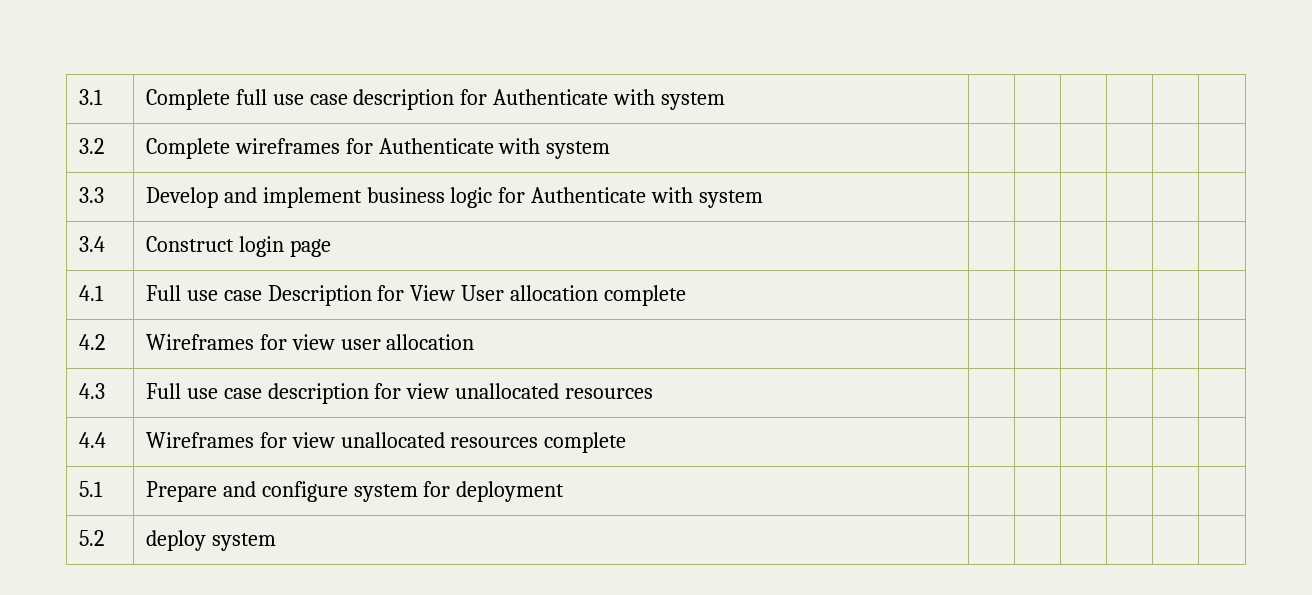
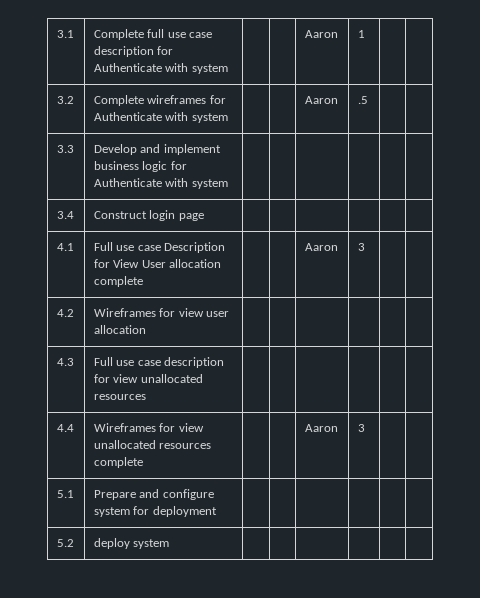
(726, 101) | -> [304,30,338,38] [357,30,365,38] Aaron | 1
(611, 150) | -> [304,96,338,104] [357,96,368,104] Aaron | .5
(687, 295) | -> [304,243,338,251] [357,243,365,251] Aaron | 3
(627, 442) | -> [304,424,338,432] [357,424,365,432] Aaron | 3

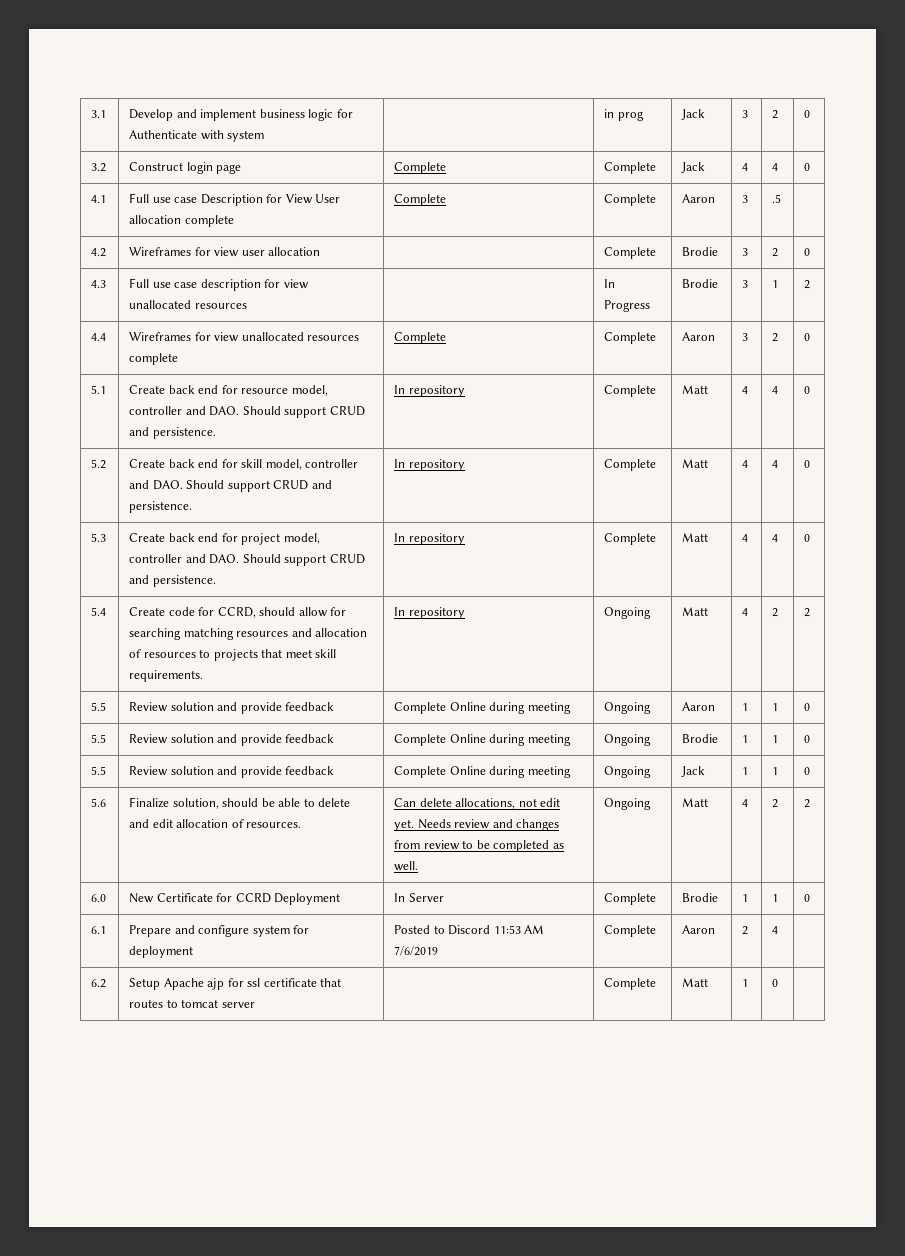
[93,29,213,40] [93,46,174,57] [93,63,228,74] [304,30,338,38] [357,30,365,38] [56,96,74,104] [93,95,226,106] [93,112,228,123] [304,96,338,104] [357,96,368,104] [56,145,74,153] | Complete full use case description for Authenticate with system | | | Aaron | 1 | | // 3.2 | Complete wireframes for Authenticate with system | | | Aaron | .5 | | // 3.3 -> (107, 114) none
[56,211,74,219] [93,210,204,221] | | | | // 3.4 | Construct login page | | | | | | -> [604,109,644,121] [681,109,706,120] [742,110,749,118] [772,110,779,119] [804,110,811,118] [91,163,107,172] [129,162,242,174] [394,162,447,174] [604,162,657,174] [681,162,706,173] [742,163,749,171] [772,163,779,171] [804,163,811,171] in prog | Jack | 3 | 2 | 0 // 3.2 | Construct login page | Complete | Complete | Jack | 4 | 4 | 0
[304,243,338,251] [357,243,365,251] | | Aaron | 3 | -> [394,194,447,206] [604,194,657,206] [682,194,716,203] [742,195,749,203] [772,194,782,203] Complete | Complete | Aaron | 3 | .5
(146, 329) | | | | -> [604,247,657,259] [682,247,719,256] [742,248,749,256] [772,248,779,257] [804,248,811,256] Complete | Brodie | 3 | 2 | 0
(146, 397) | | | | -> [604,279,616,288] [604,300,651,312] [682,279,719,288] [742,280,749,288] [772,280,779,288] [804,280,811,289] In Progress | Brodie | 3 | 1 | 2
[304,424,338,432] [357,424,365,432] | | Aaron | 3 | | -> [394,332,447,344] [604,332,657,344] [682,332,716,341] [742,333,749,341] [772,333,779,342] [804,333,811,341] Complete | Complete | Aaron | 3 | 2 | 0
(74, 494) none -> [129,385,328,396] [129,406,365,418] [129,427,216,439] [394,385,465,397] [604,385,657,397] [682,385,709,394] [742,386,749,394] [772,386,779,394] [804,386,811,394] [91,459,107,469] [129,459,359,470] [129,480,332,492] [129,501,193,513] [394,459,465,471] [604,459,657,471] [682,459,709,468] [742,460,749,468] [772,460,779,468] [804,460,811,468] [91,533,107,542] [129,533,320,545] [129,554,365,566] [129,575,216,587] [394,533,465,545] [604,533,657,545] [682,533,709,542] [742,534,749,542] [772,534,779,542] [804,534,811,542] [91,607,107,616] [129,607,347,618] [129,628,368,640] [129,649,337,661] [129,670,204,682] [394,607,465,619] [604,607,652,619] [682,607,709,616] [742,608,749,616] [772,608,779,617] [804,608,811,617] [91,702,107,711] [129,702,335,714] [394,702,571,714] [604,702,652,714] [682,702,716,711] [742,703,749,711] [772,703,779,711] [804,703,811,711] [91,734,107,743] [129,734,335,746] [394,734,571,746] [604,734,652,746] [682,734,719,743] [742,735,749,743] [772,735,779,743] [804,735,811,743] [91,766,107,775] [129,766,335,778] [394,766,571,778] [604,766,652,778] [681,766,706,777] [742,767,749,775] [772,767,779,775] [804,767,811,775] [91,798,107,807] [129,797,351,809] [129,819,302,828] [394,798,561,809] [394,819,560,831] [394,840,564,852] [394,861,419,871] [604,798,652,810] [682,798,709,807] [742,799,749,807] [772,799,779,808] [804,799,811,808] [91,894,107,902] [129,893,341,905] [394,893,444,902] [604,893,657,905] [682,893,719,902] [742,894,749,902] [772,894,779,902] [804,894,811,902] [91,926,107,934] | Create back end for resource model, controller and DAO. Should support CRUD and persistence. | In repository | Complete | Matt | 4 | 4 | 0 // 5.2 | Create back end for skill model, controller and DAO. Should support CRUD and persistence. | In repository | Complete | Matt | 4 | 4 | 0 // 5.3 | Create back end for project model, controller and DAO. Should support CRUD and persistence. | In repository | Complete | Matt | 4 | 4 | 0 // 5.4 | Create code for CCRD, should allow for searching matching resources and allocation of resources to projects that meet skill requirements. | In repository | Ongoing | Matt | 4 | 2 | 2 // 5.5 | Review solution and provide feedback | Complete Online during meeting | Ongoing | Aaron | 1 | 1 | 0 // 5.5 | Review solution and provide feedback | Complete Online during meeting | Ongoing | Brodie | 1 | 1 | 0 // 5.5 | Review solution and provide feedback | Complete Online during meeting | Ongoing | Jack | 1 | 1 | 0 // 5.6 | Finalize solution, should be able to delete and edit allocation of resources. | Can delete allocations, not edit yet. Needs review and changes from review to be completed as well. | Ongoing | Matt | 4 | 2 | 2 // 6.0 | New Certificate for CCRD Deployment | In Server | Complete | Brodie | 1 | 1 | 0 // 6.1
[56,539,74,547] [93,538,170,549] | | | | | // 5.2 | deploy system | | | | | -> [394,925,545,935] [394,946,439,956] [604,925,657,937] [682,925,716,934] [742,926,749,935] [772,926,779,934] [91,979,107,988] [129,978,342,990] [129,999,255,1008] [604,978,657,990] [682,978,709,987] [742,979,749,987] [772,979,779,987] Posted to Discord 11:53 AM 7/6/2019 | Complete | Aaron | 2 | 4 | // 6.2 | Setup Apache ajp for ssl certificate that routes to tomcat server | | Complete | Matt | 1 | 0

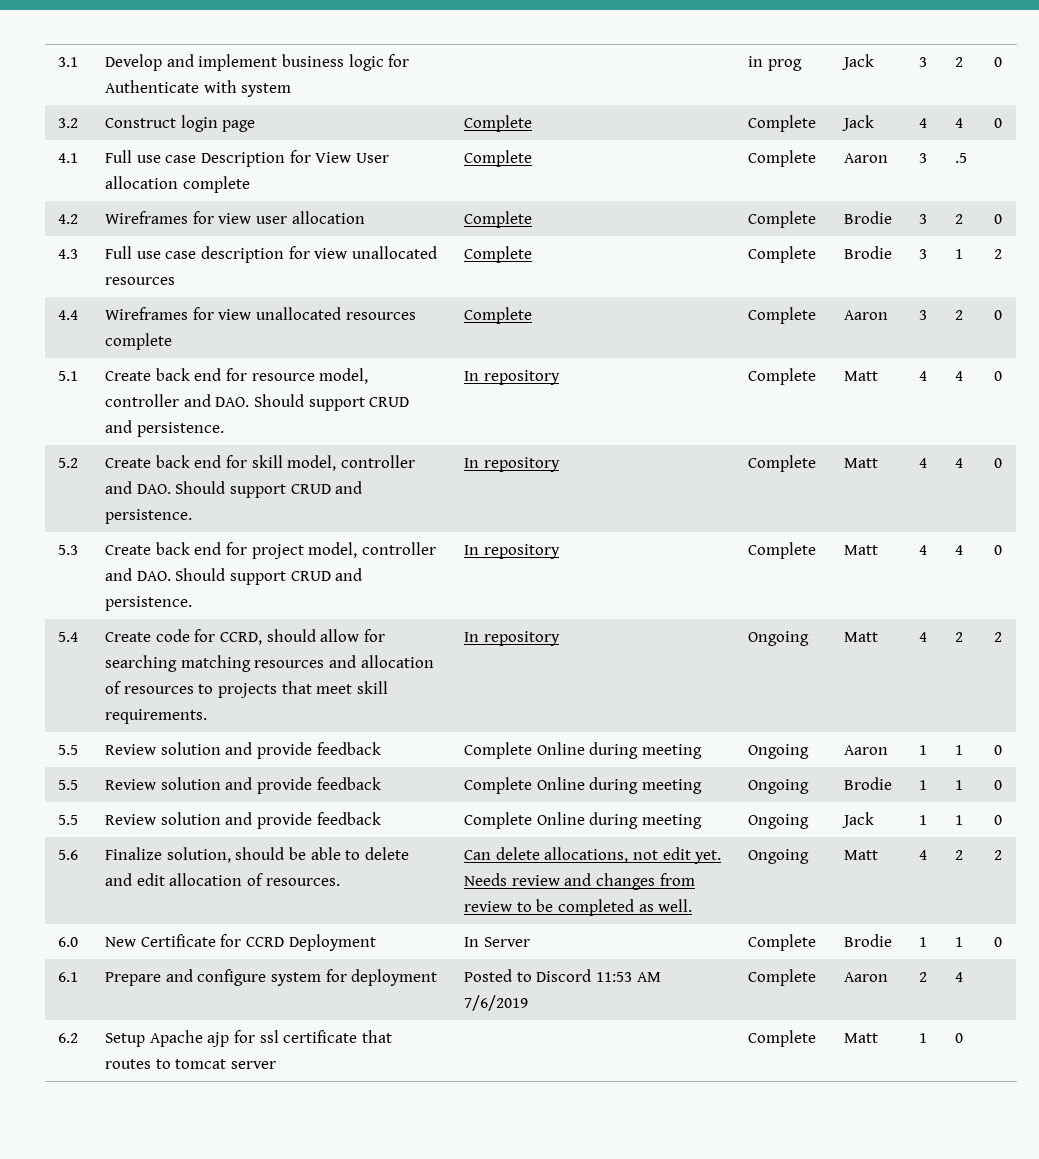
(321, 251) none -> [464,211,533,228] Complete
[604,279,616,288] [604,300,651,312] | In Progress -> [464,246,533,263] [748,246,817,263] Complete | Complete

